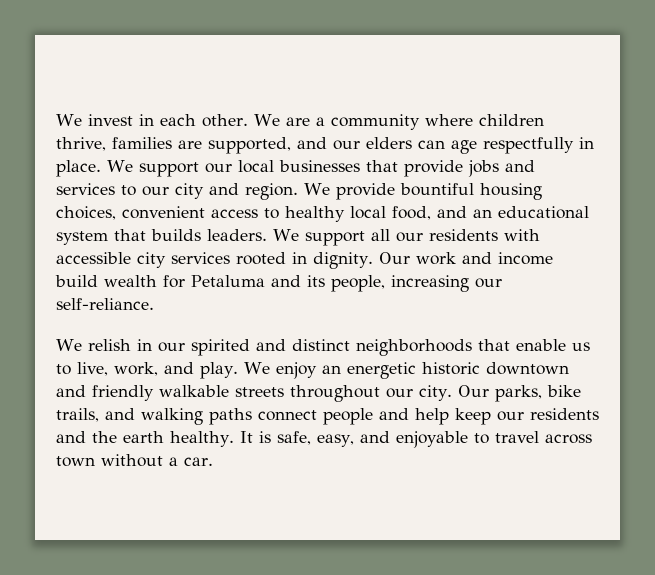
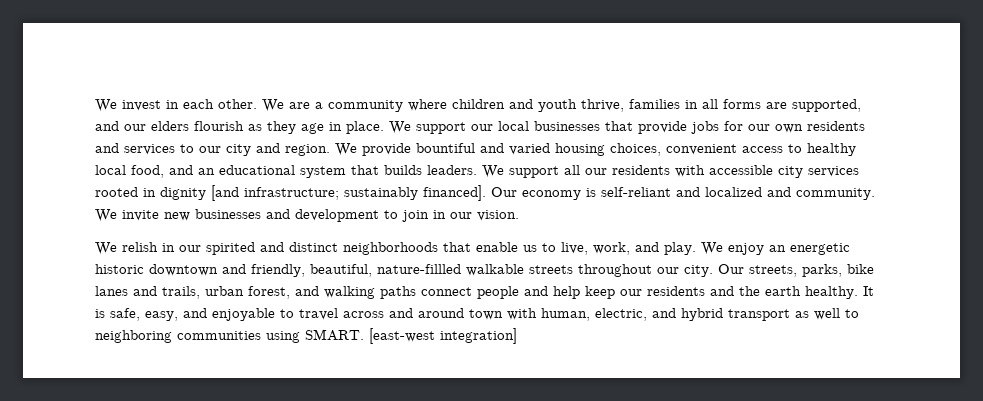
[56,137,172,151] thrive, families -> [509,99,761,112] and youth thrive, families in all forms
[418,137,574,154] can age respectfully -> [194,121,324,134] flourish as they age
(499, 168) none -> [724,121,865,133] for our own residents
(474, 189) none -> [480,143,550,155] and varied
[313,252,553,269] [55,275,502,292] [56,298,154,310] dignity. Our work and income build wealth for Petaluma and its people, increasing our self-reliance. -> [160,185,875,201] [95,209,519,222] dignity [and infrastructure; sustainably financed]. Our economy is self-reliant and localized and community. We invite new businesses and development to join in our vision.
[92,385,154,401] friendly -> [251,264,461,277] friendly, beautiful, nature-fillled
(489, 391) none -> [749,265,797,277] streets,
[56,408,99,422] trails, -> [95,286,290,299] lanes and trails, urban forest,
[56,454,213,467] town without a car. -> [389,308,859,321] [95,328,517,344] and around town with human, electric, and hybrid transport as well to neighboring communities using SMART. [east-west integration]

